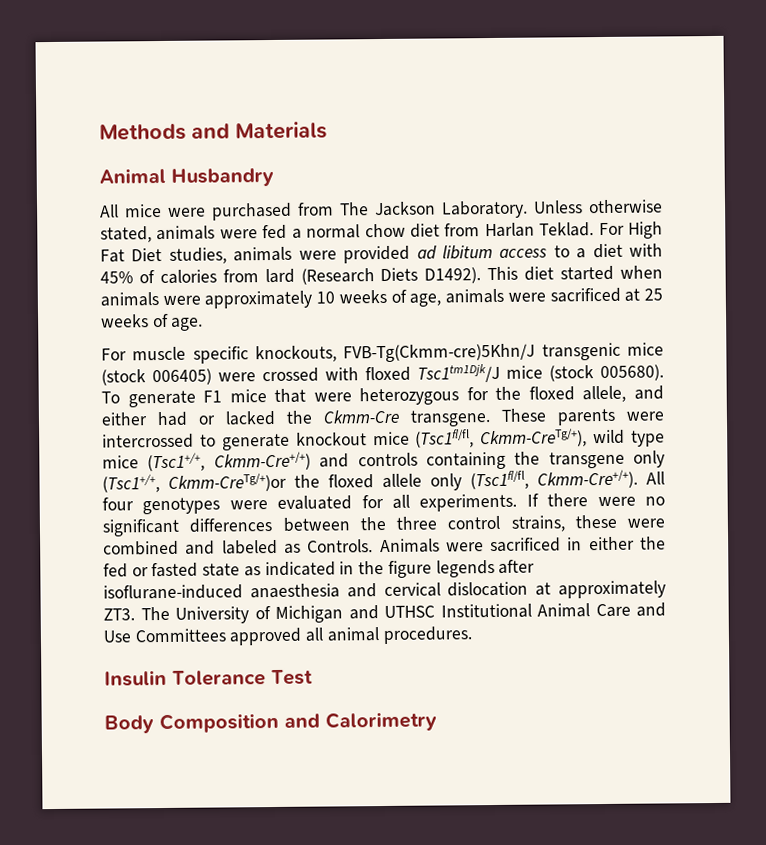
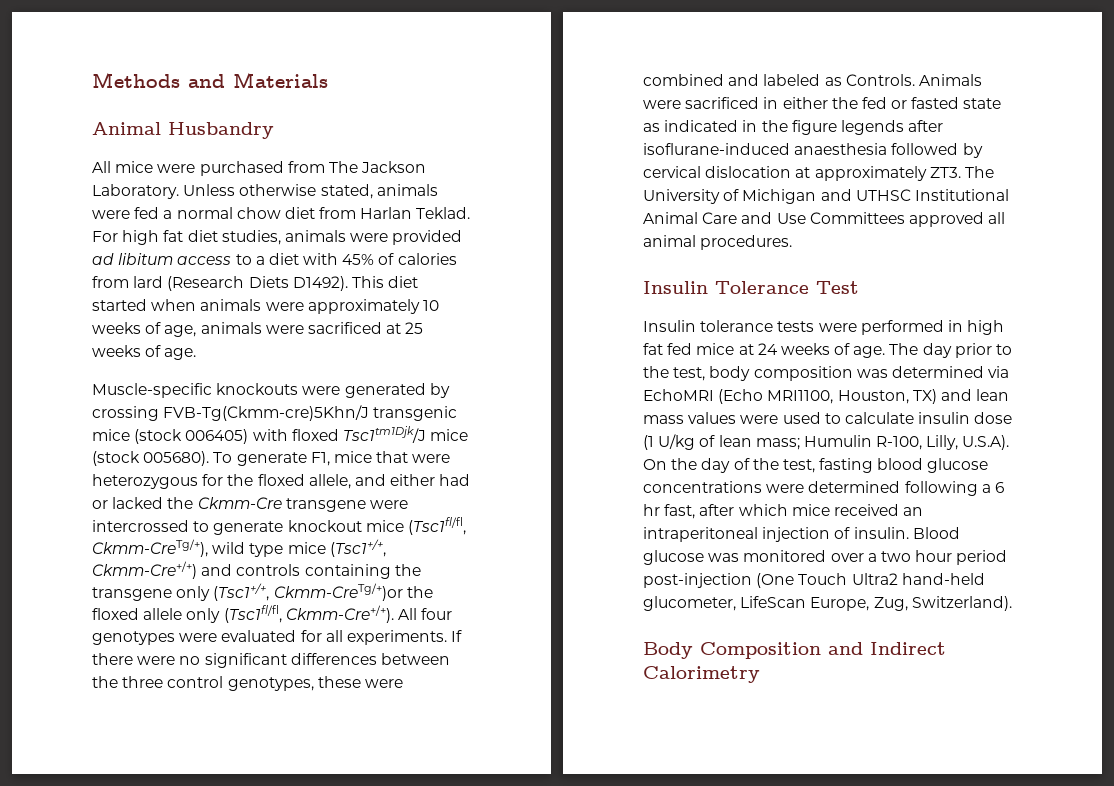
[628,221,663,239] [100,247,163,263] High Fat Diet -> [122,230,218,245] high fat diet
[101,345,337,364] For muscle specific knockouts, -> [92,383,450,398] [92,406,159,421] Muscle-specific knockouts were generated by crossing
[218,367,319,383] were crossed -> (249, 436) none
[203,390,223,403] F1 -> [310,452,330,466] F1,
[410,408,616,427] transgene. These parents -> [285,498,366,512] transgene
[510,515,565,532] strains, -> [227,677,314,691] genotypes,
[346,583,377,598] and -> [891,143,983,158] followed by
(313, 677) none -> [643,320,1005,335] [643,343,1013,358] [643,366,1010,381] [643,389,1010,404] [643,412,1013,424] [643,434,1010,450] [643,458,989,473] [643,481,1004,496] [643,504,924,519] [643,527,960,542] [643,550,1008,565] [643,573,985,588] [643,596,1012,611] // Insulin tolerance tests were performed in high fat fed mice at 24 weeks of age. The day prior to the test, body composition was determined via EchoMRI (Echo MRI1100, Houston, TX) and lean mass values were used to calculate insulin dose (1 U/kg of lean mass; Humulin R-100, Lilly, U.S.A). On the day of the test, fasting blood glucose concentrations were determined following a 6 hr fast, after which mice received an intraperitoneal injection of insulin. Blood glucose was monitored over a two hour period post-injection (One Touch Ultra2 hand-held glucometer, LifeScan Europe, Zug, Switzerland).
(320, 720) none -> [870,642,946,655] Indirect

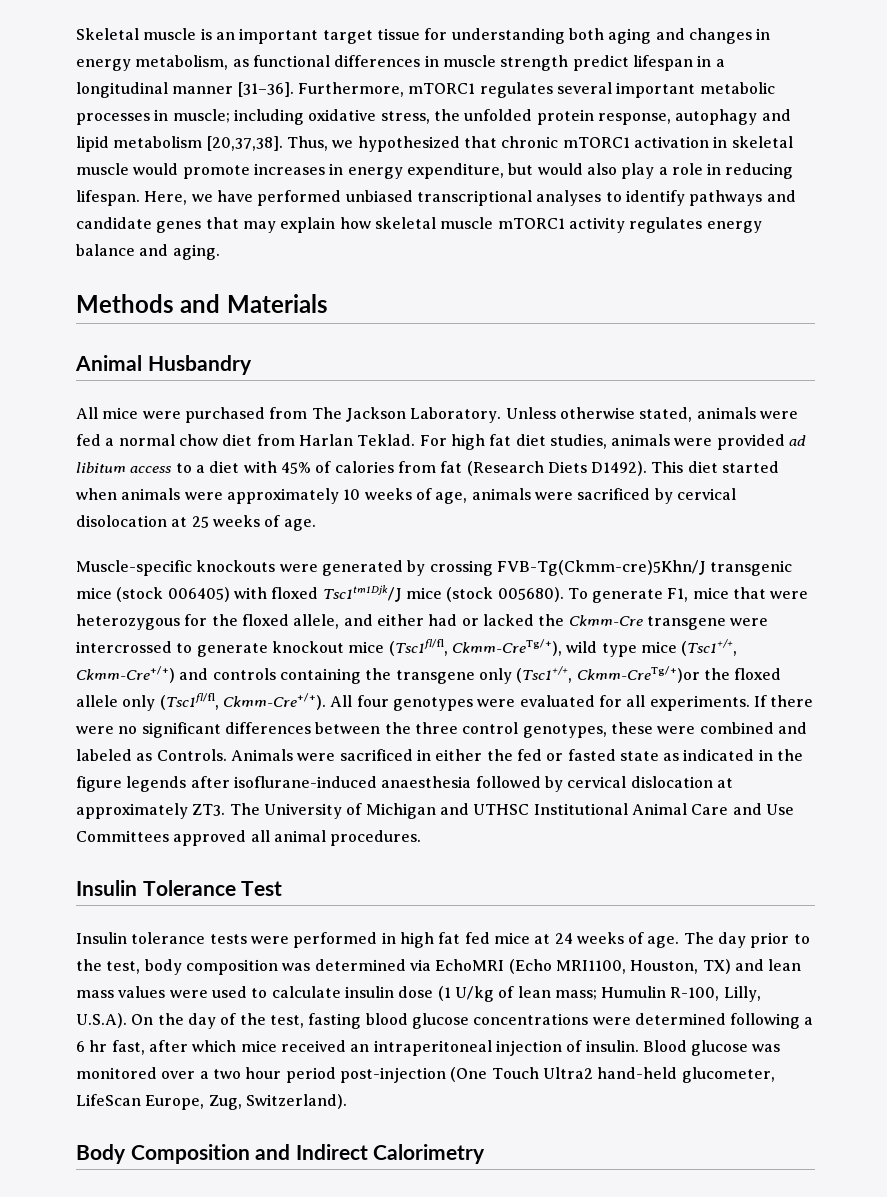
(92, 80) none -> [76,28,771,44] [76,55,725,71] [76,82,775,98] [76,109,791,125] [76,136,793,152] [76,163,794,179] [76,190,796,206] [76,217,762,233] [76,244,220,260] Skeletal muscle is an important target tissue for understanding both aging and changes in energy metabolism, as functional differences in muscle strength predict lifespan in a longitudinal manner [31–36]. Furthermore, mTORC1 regulates several important metabolic processes in muscle; including oxidative stress, the unfolded protein response, autophagy and lipid metabolism [20,37,38]. Thus, we hypothesized that chronic mTORC1 activation in skeletal muscle would promote increases in energy expenditure, but would also play a role in reducing lifespan. Here, we have performed unbiased transcriptional analyses to identify pathways and candidate genes that may explain how skeletal muscle mTORC1 activity regulates energy balance and aging. //
[133,276,164,288] lard -> [440,461,463,473] fat
(382, 328) none -> [654,488,736,504] [76,515,167,527] by cervical disolocation

